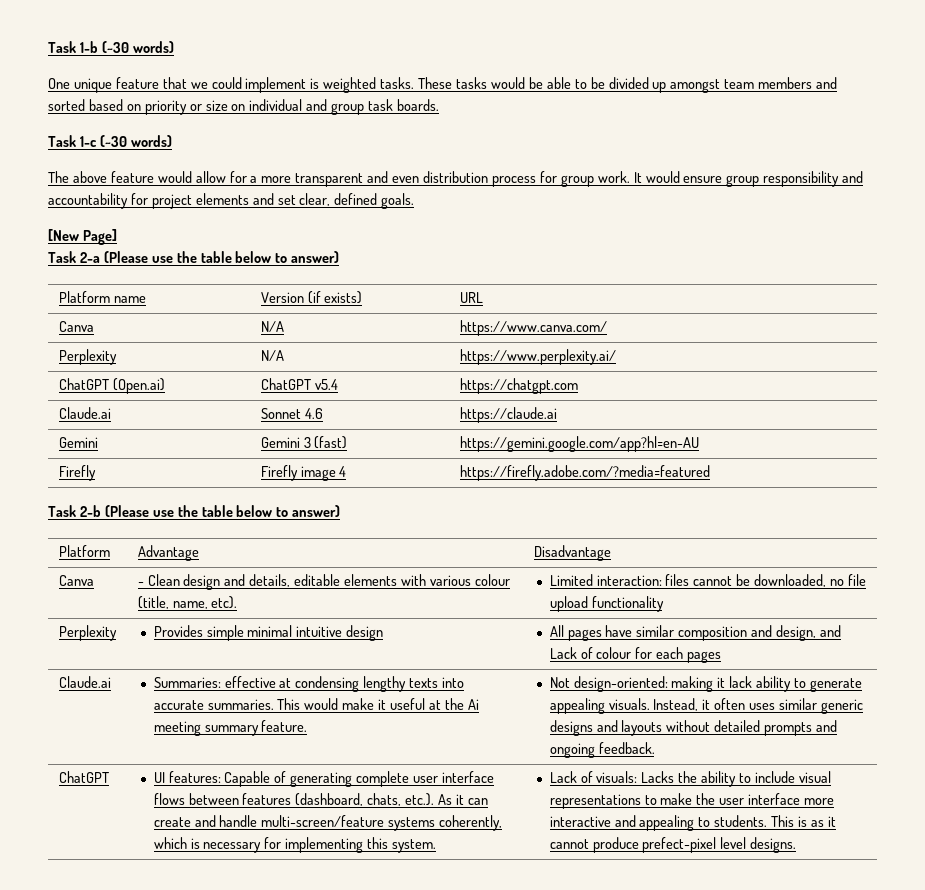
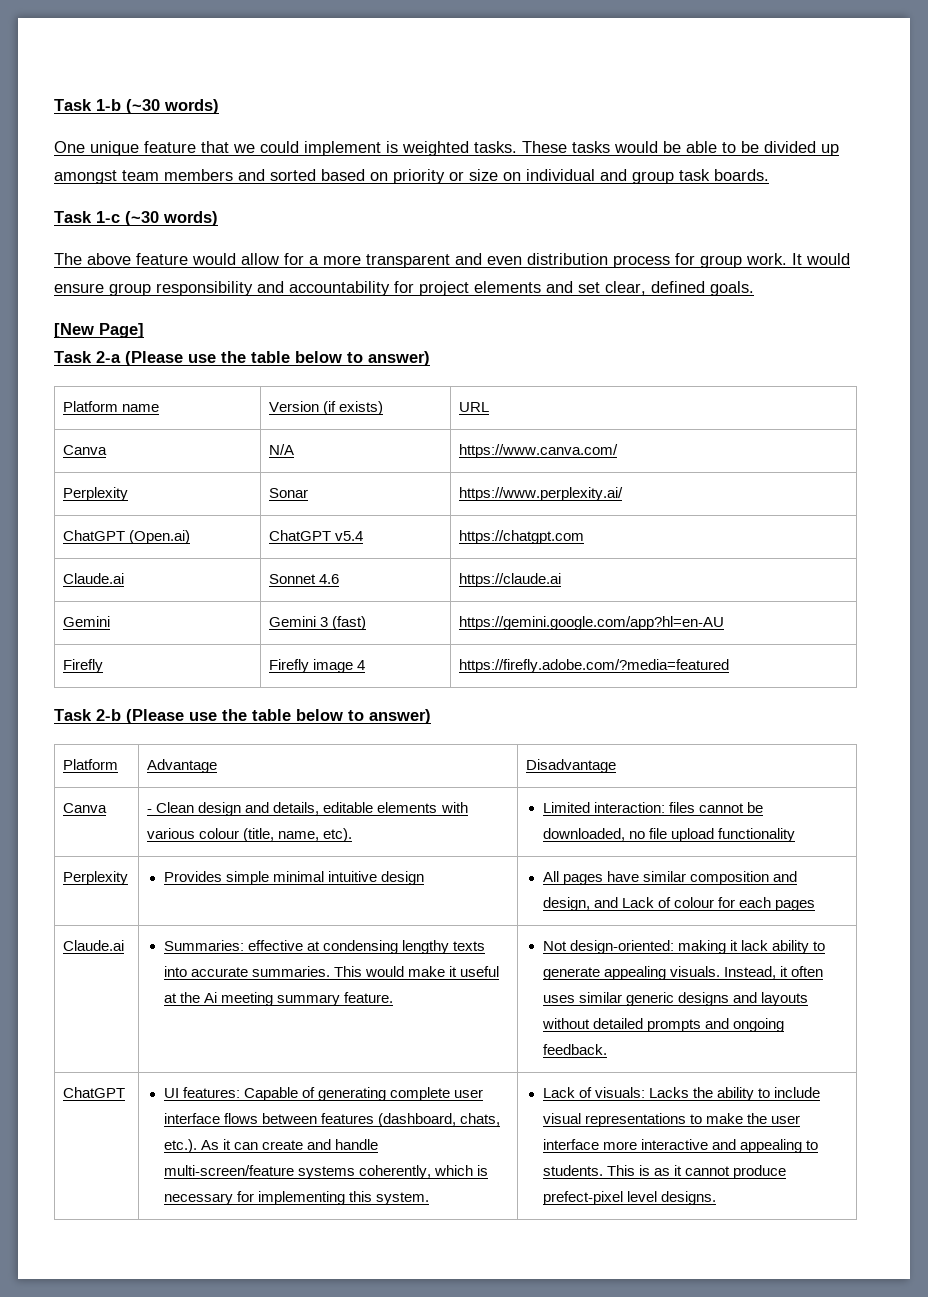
[260,350,284,361] N/A -> [269,488,309,498] Sonar

